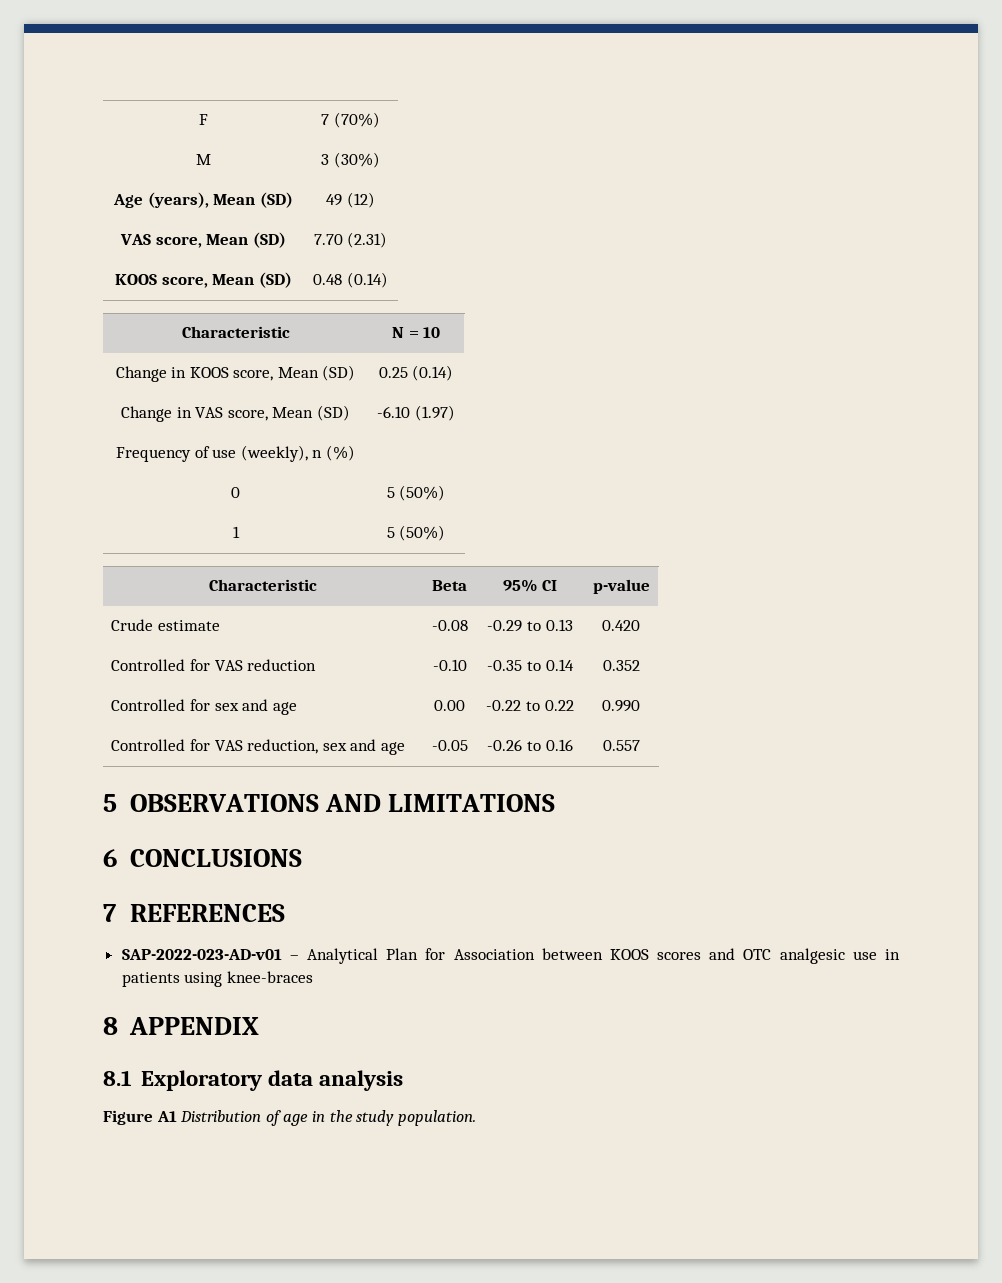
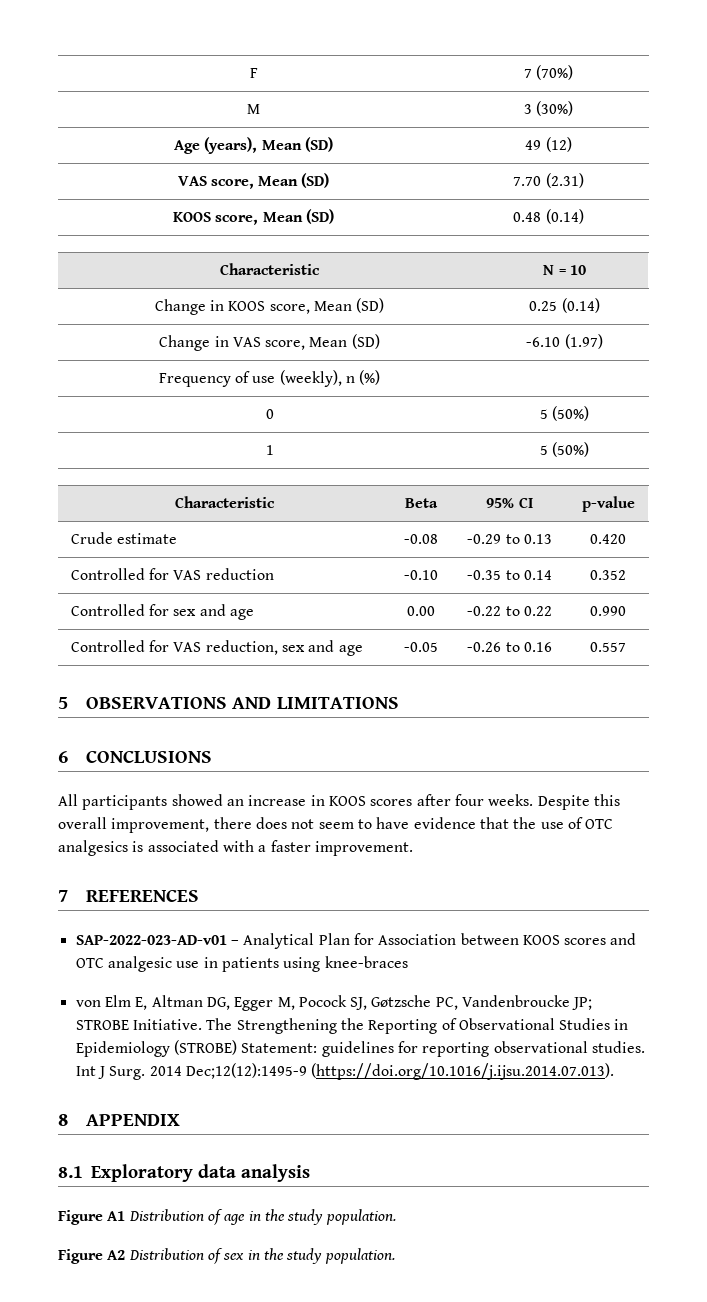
(303, 858) none -> [58,794,620,810] [58,817,614,833] [58,840,413,856] // All participants showed an increase in KOOS scores after four weeks. Despite this overall improvement, there does not seem to have evidence that the use of OTC analgesics is associated with a faster improvement.
(313, 977) none -> [75,995,593,1011] [75,1018,629,1034] [75,1040,645,1057] [75,1063,615,1080] // von Elm E, Altman DG, Egger M, Pocock SJ, Gøtzsche PC, Vandenbroucke JP; STROBE Initiative. The Strengthening the Reporting of Observational Studies in Epidemiology (STROBE) Statement: guidelines for reporting observational studies. Int J Surg. 2014 Dec;12(12):1495-9 (https://doi.org/10.1016/j.ijsu.2014.07.013).
(476, 1118) none -> [58,1248,395,1264] // Figure A2 Distribution of sex in the study population.

